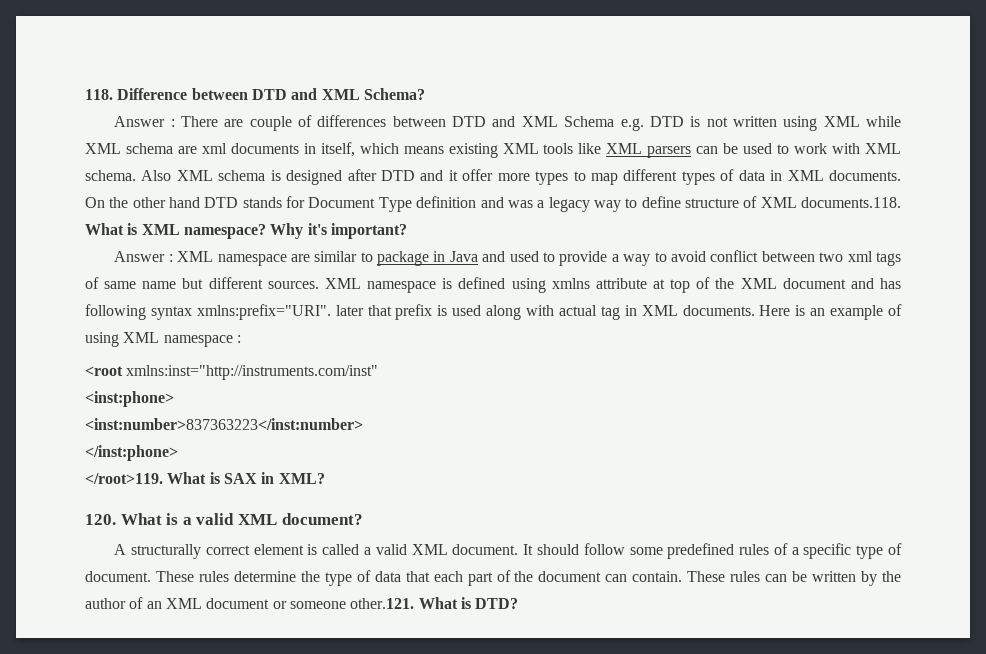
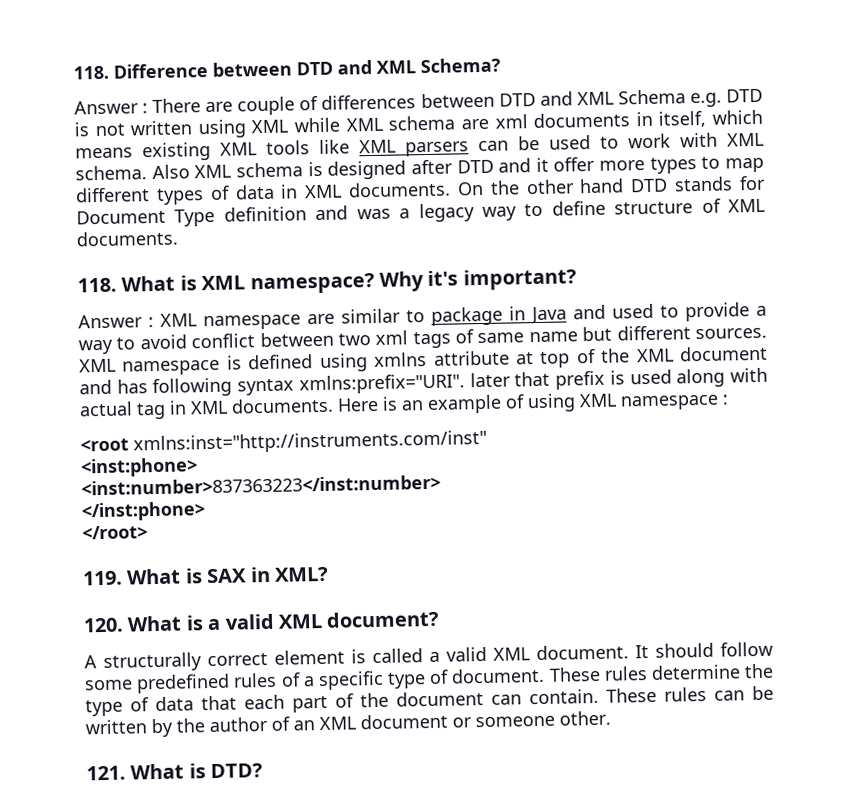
[801,197,902,208] documents.118. -> [76,230,178,247] [77,277,117,293] documents. // 118.
[85,473,163,484] </root>119. -> [82,525,148,540] [82,570,123,586] </root> // 119.
[350,598,415,609] other.121. -> [559,710,611,726] [86,765,126,781] other. // 121.

